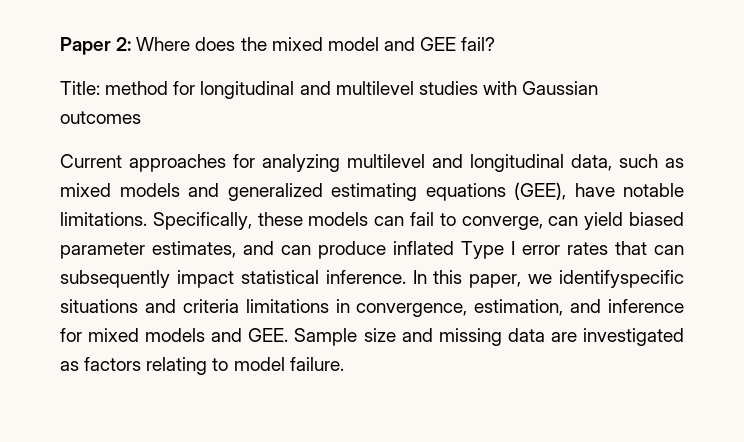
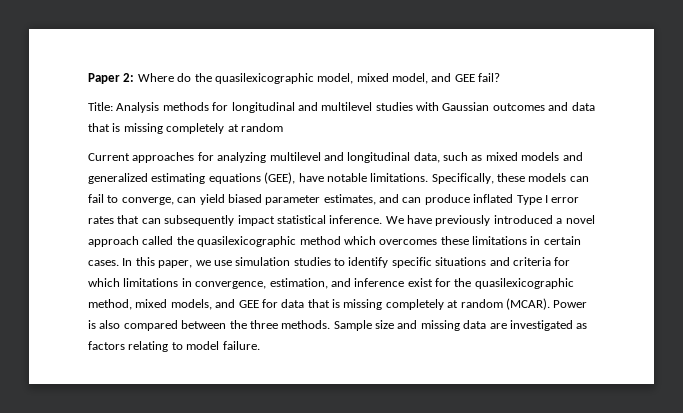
[195,37,379,51] does the mixed model -> [177,73,428,84] do the quasilexicographic model, mixed model,
[105,81,169,95] method -> [116,102,209,113] Analysis methods
(141, 117) none -> [548,102,595,111] [88,123,283,134] and data that is missing completely at random
[412,270,684,288] In this paper, we identifyspecific -> [385,215,595,226] [88,236,581,247] [88,257,432,268] We have previously introduced a novel approach called the quasilexicographic method which overcomes these limitations in certain cases. In this paper, we use simulation studies to identify specific
(239, 306) none -> [554,257,571,266] [88,278,120,287] for which
[60,328,289,342] for mixed models and GEE. -> [407,278,574,289] [88,298,588,310] [88,320,331,331] exist for the quasilexicographic method, mixed models, and GEE for data that is missing completely at random (MCAR). Power is also compared between the three methods.

